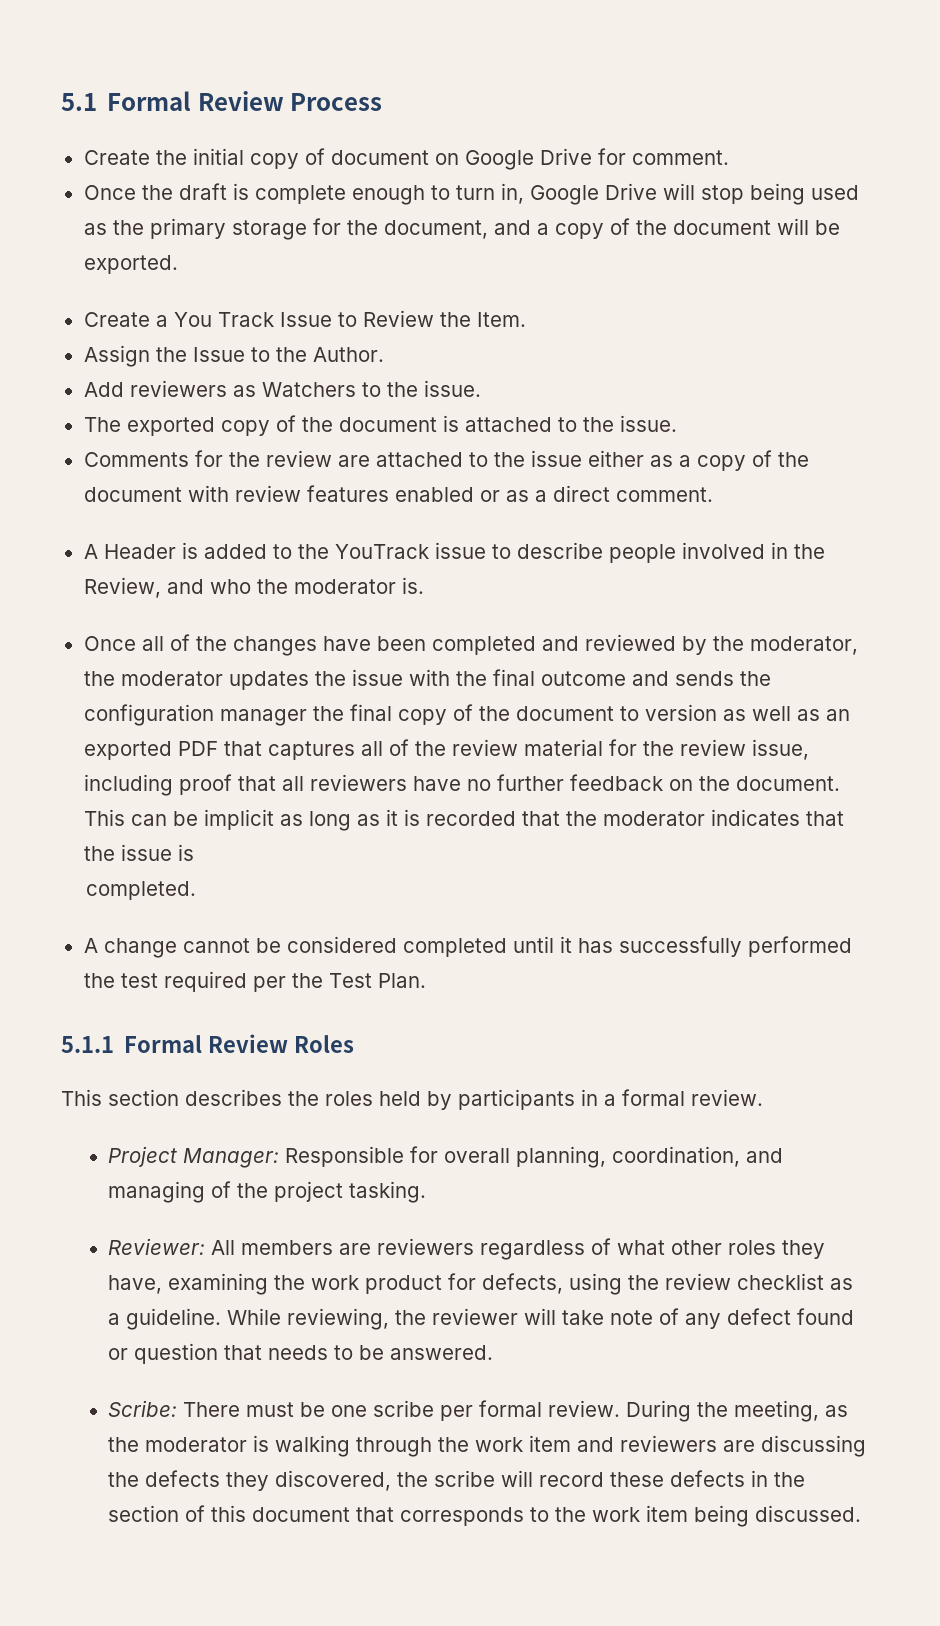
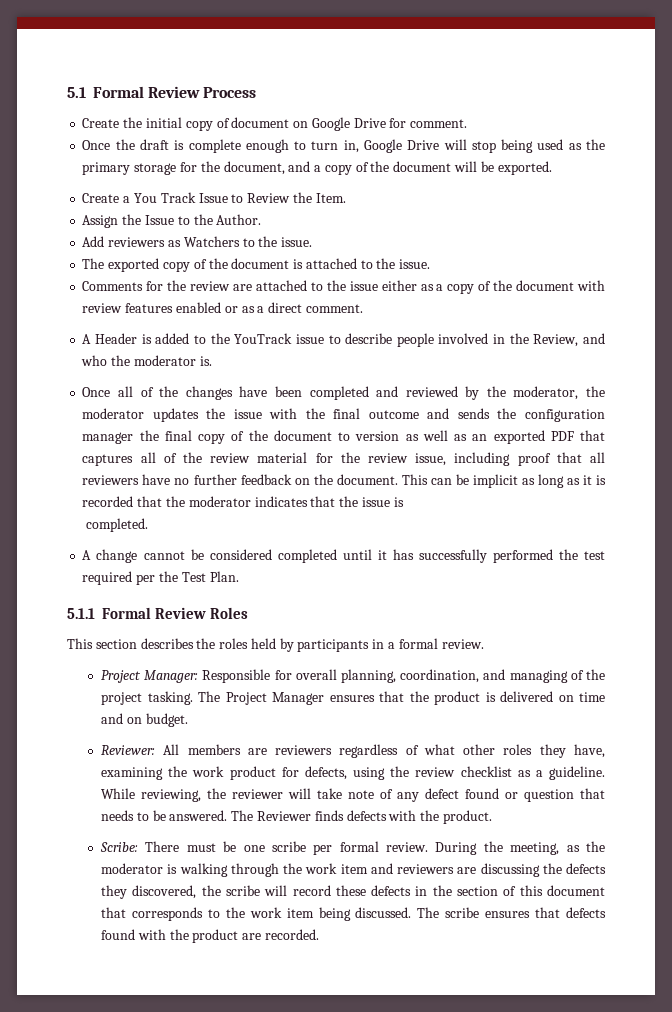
(427, 1192) none -> [198,691,605,705] [101,713,188,727] The Project Manager ensures that the product is delivered on time and on budget.
(494, 1352) none -> [231,810,492,824] The Reviewer finds defects with the product.
(862, 1513) none -> [417,907,607,918] [101,929,319,943] The scribe ensures that defects found with the product are recorded.

